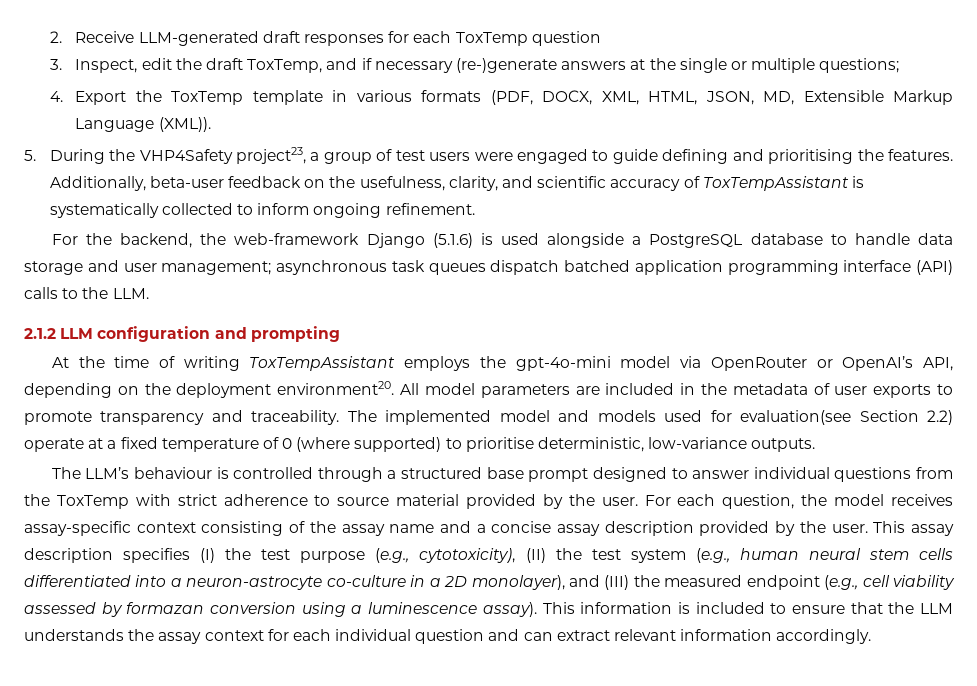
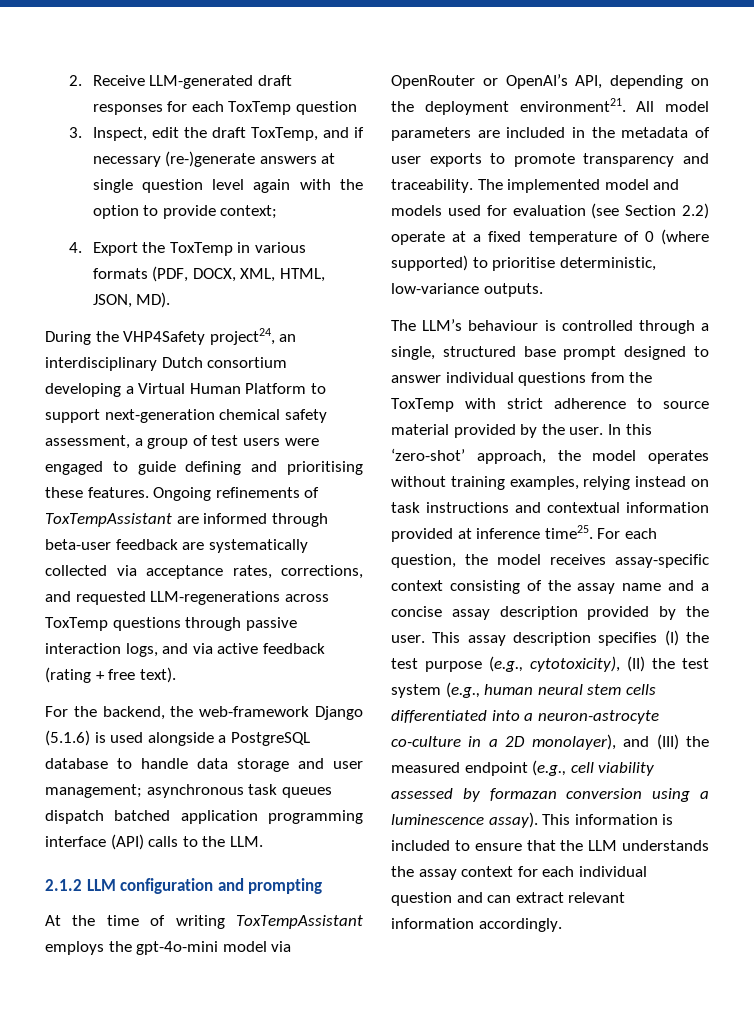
[649,58,900,73] the single or multiple questions; -> [92,179,363,193] [92,205,278,219] single question level again with the option to provide context;
[252,90,323,105] template -> (233, 249) none
[763,90,954,105] [75,117,211,132] [24,147,307,164] MD, Extensible Markup Language (XML)). // 5. During the VHP4Safety project23, -> [136,292,171,308] [45,328,297,345] [45,357,288,371] [45,383,326,397] [45,409,327,423] [45,435,130,449] MD). // During the VHP4Safety project24, an interdisciplinary Dutch consortium developing a Virtual Human Platform to support next-generation chemical safety assessment,
[857,149,953,161] [49,176,864,191] [49,203,475,218] the features. Additionally, beta-user feedback on the usefulness, clarity, and scientific accuracy of ToxTempAssistant is systematically collected to inform ongoing refinement. -> [45,487,320,501] [45,513,328,527] [45,539,308,553] [45,565,363,579] [45,591,329,605] [45,617,297,631] [45,643,325,657] [45,667,176,683] these features. Ongoing refinements of ToxTempAssistant are informed through beta-user feedback are systematically collected via acceptance rates, corrections, and requested LLM-regenerations across ToxTemp questions through passive interaction logs, and via active feedback (rating + free text).
[277,381,395,395] environment20. -> [519,98,626,112] environment21.
[740,410,852,425] evaluation(see -> [512,203,620,219] evaluation (see
(397, 474) none -> [391,346,435,360] single,
(638, 501) none -> [607,424,652,435] [391,448,709,464] [391,476,709,490] [391,502,709,513] [391,525,593,542] In this ‘zero-shot’ approach, the model operates without training examples, relying instead on task instructions and contextual information provided at inference time25.

